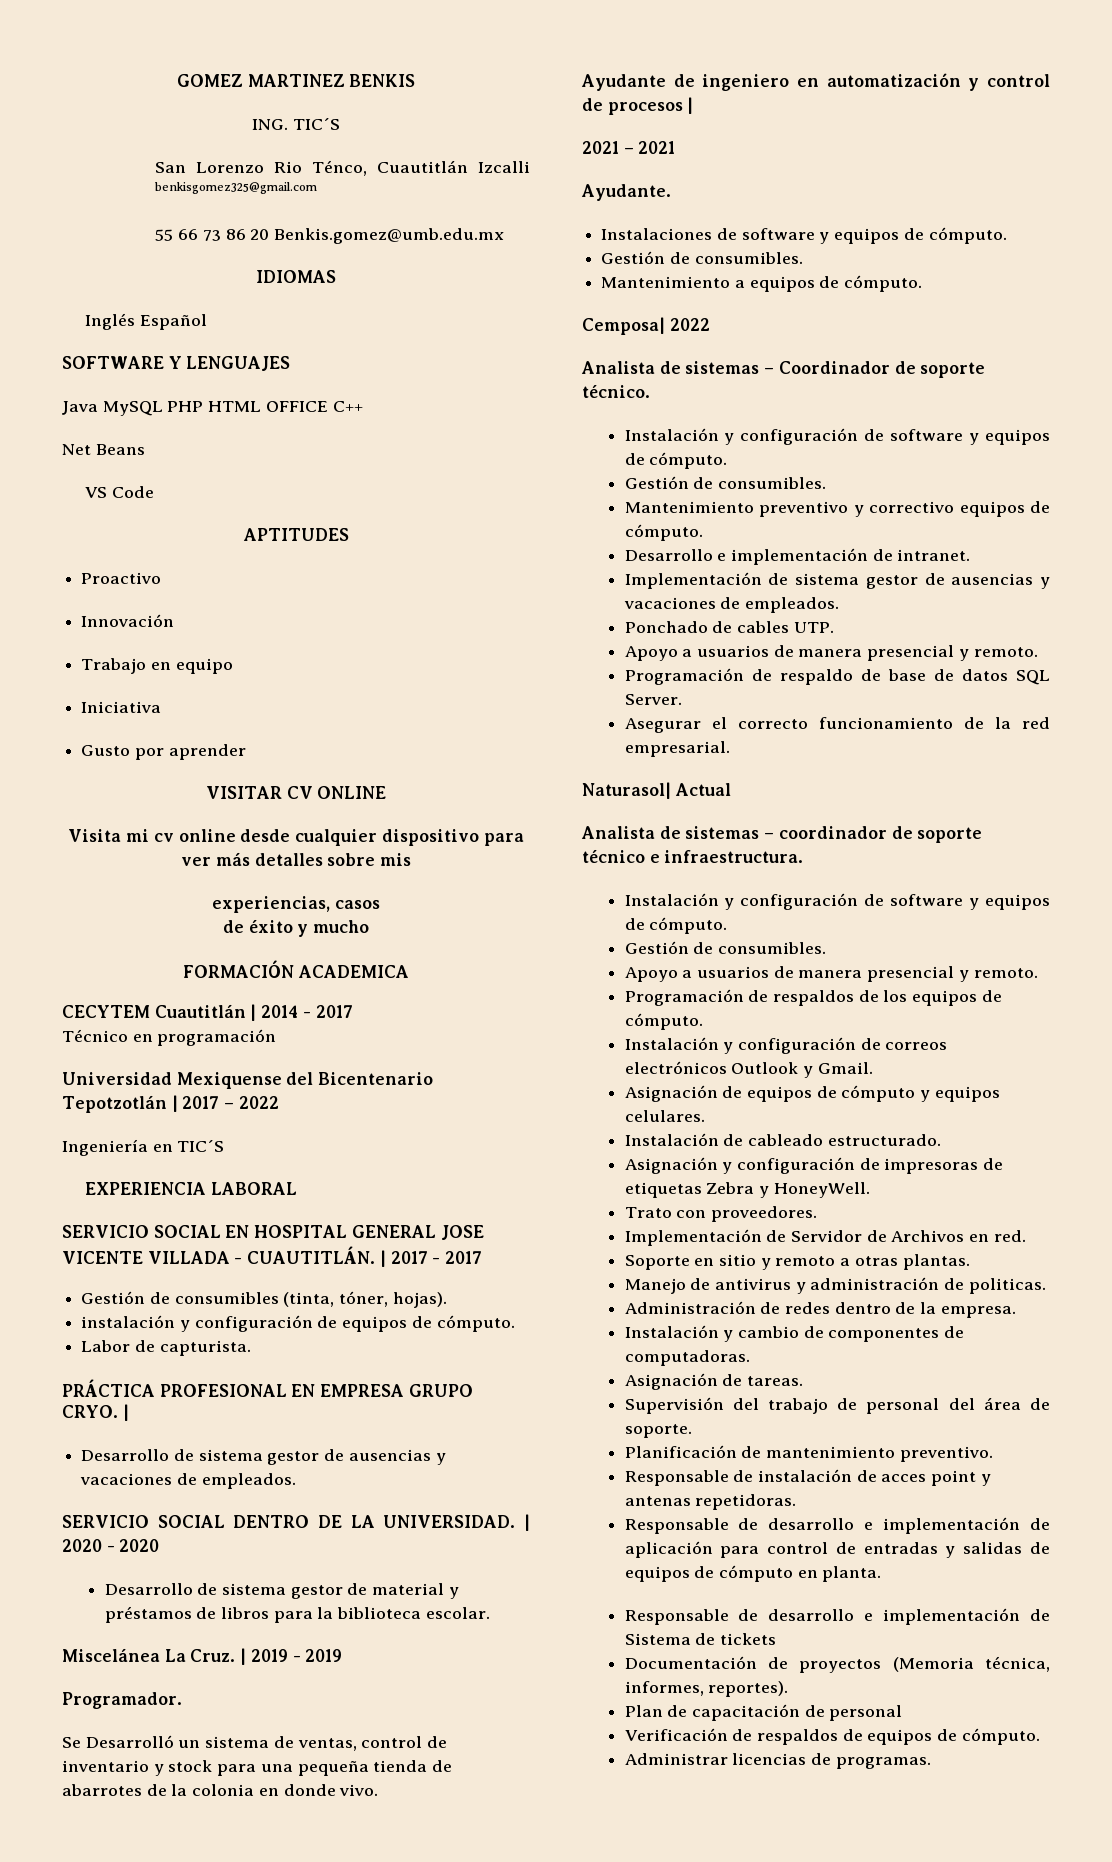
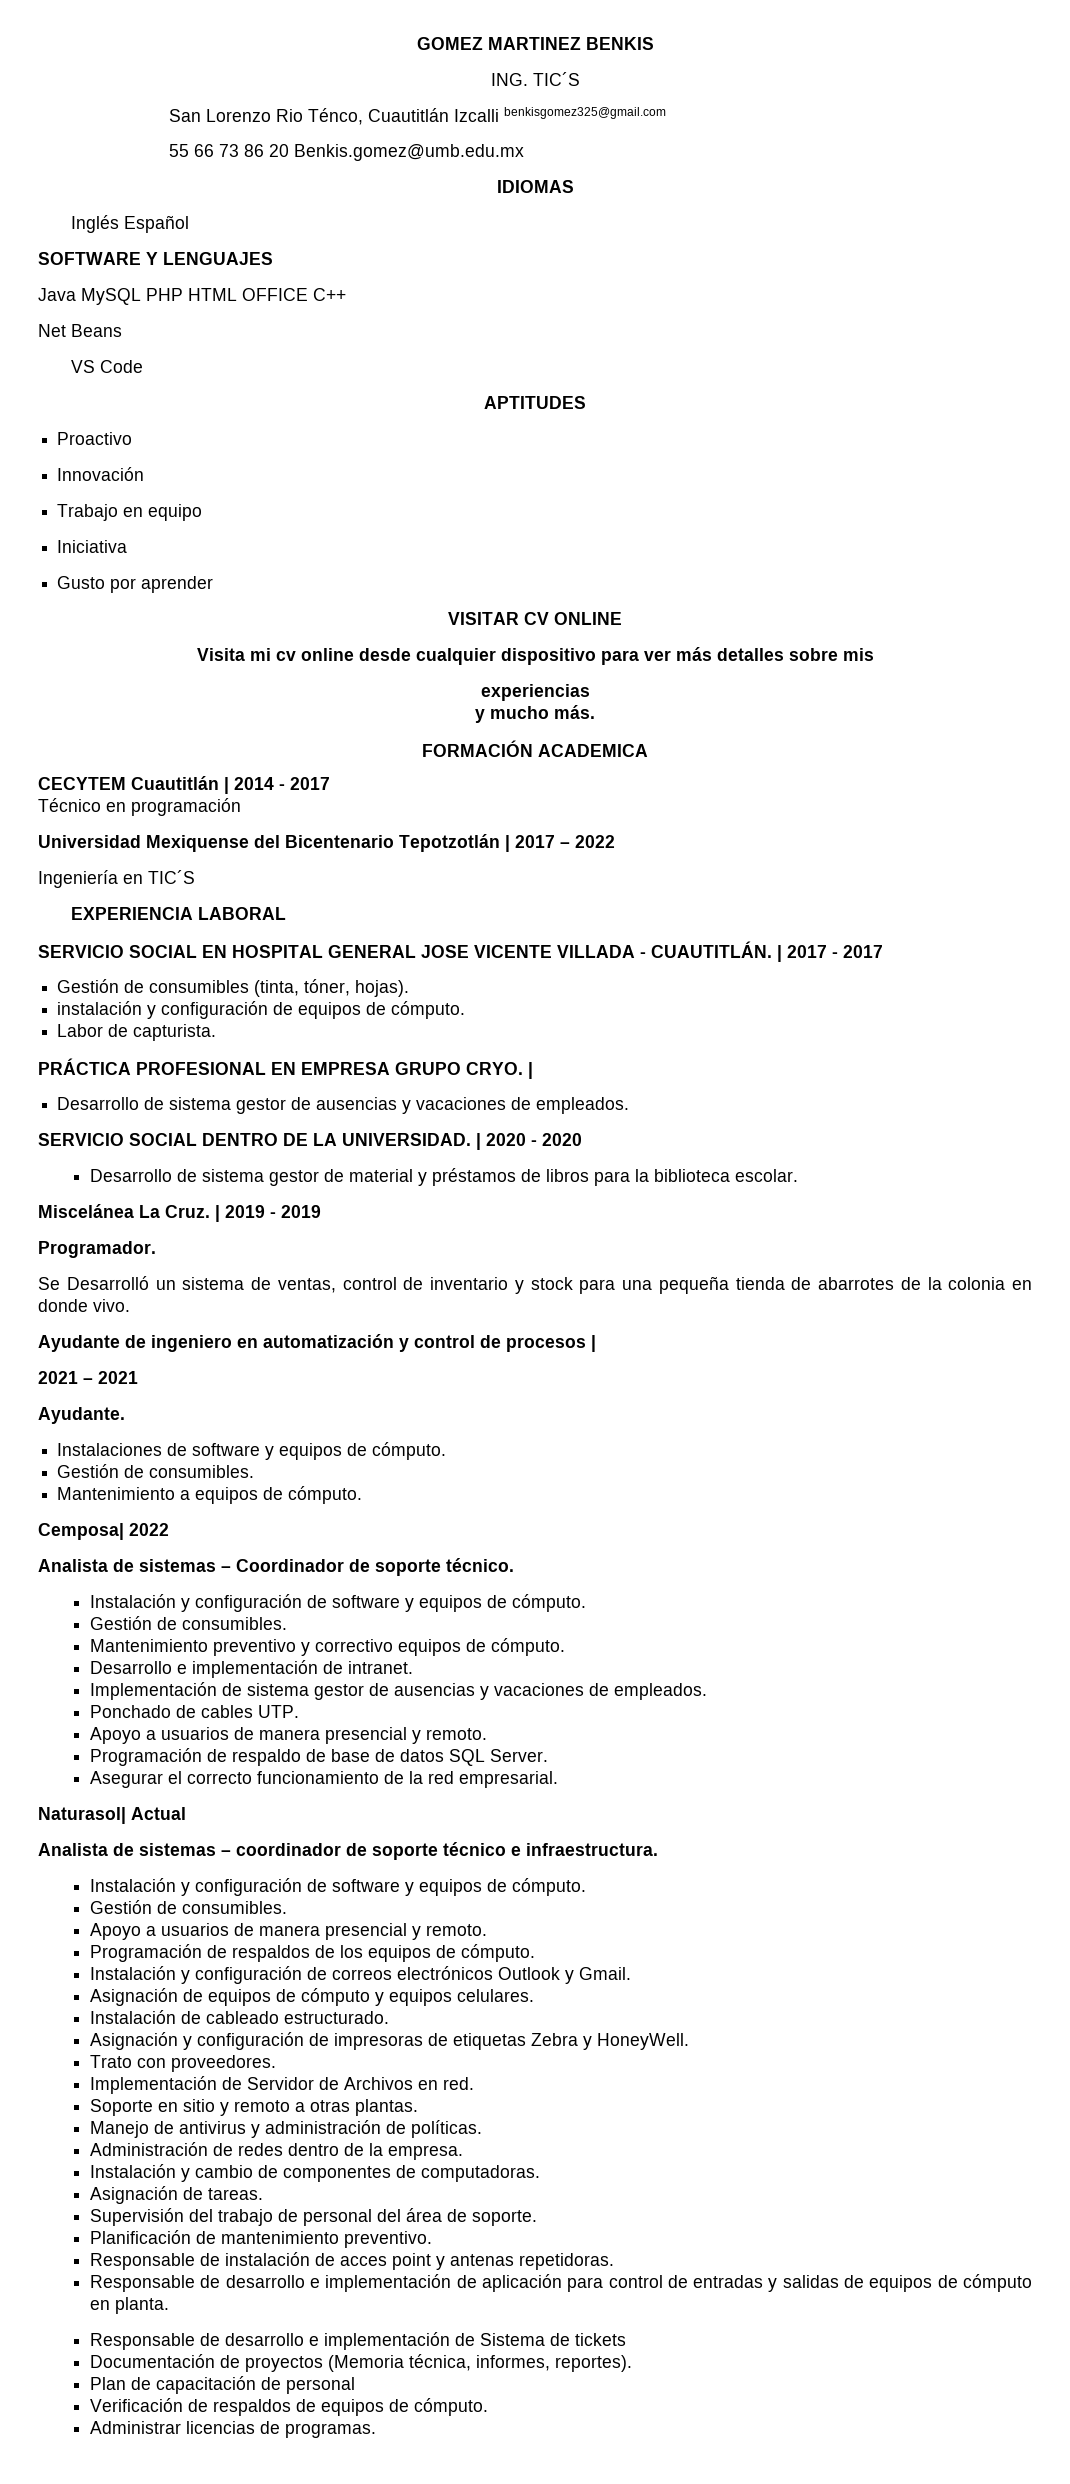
[212,896,380,913] [222,919,293,933] experiencias, casos // de éxito -> [480,684,590,701] experiencias //
(370, 926) none -> [554,705,595,719] más.
[968,1278,1046,1294] politicas. -> [411,2120,483,2138] políticas.

